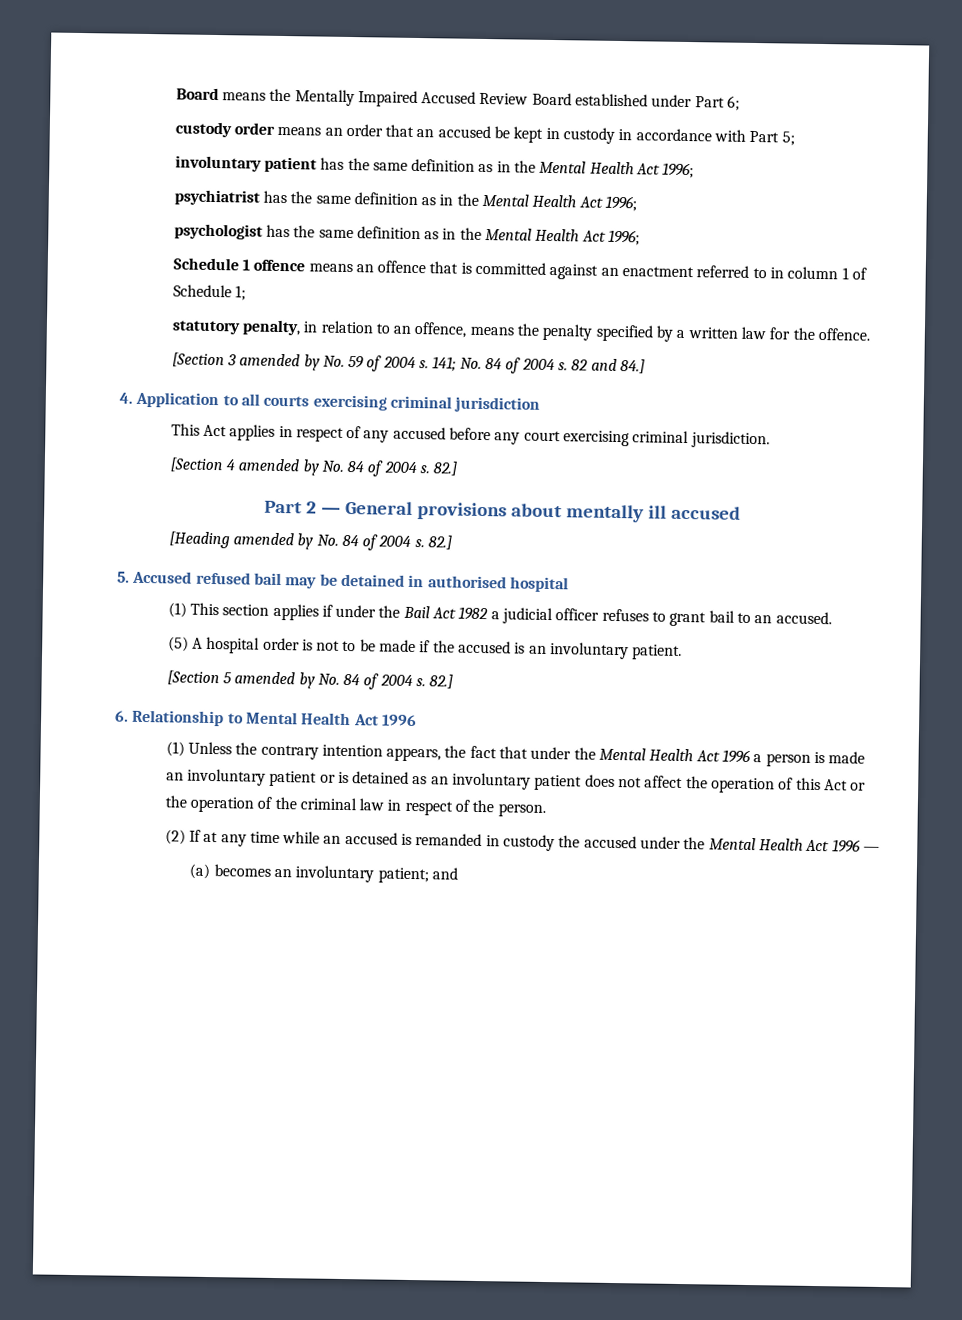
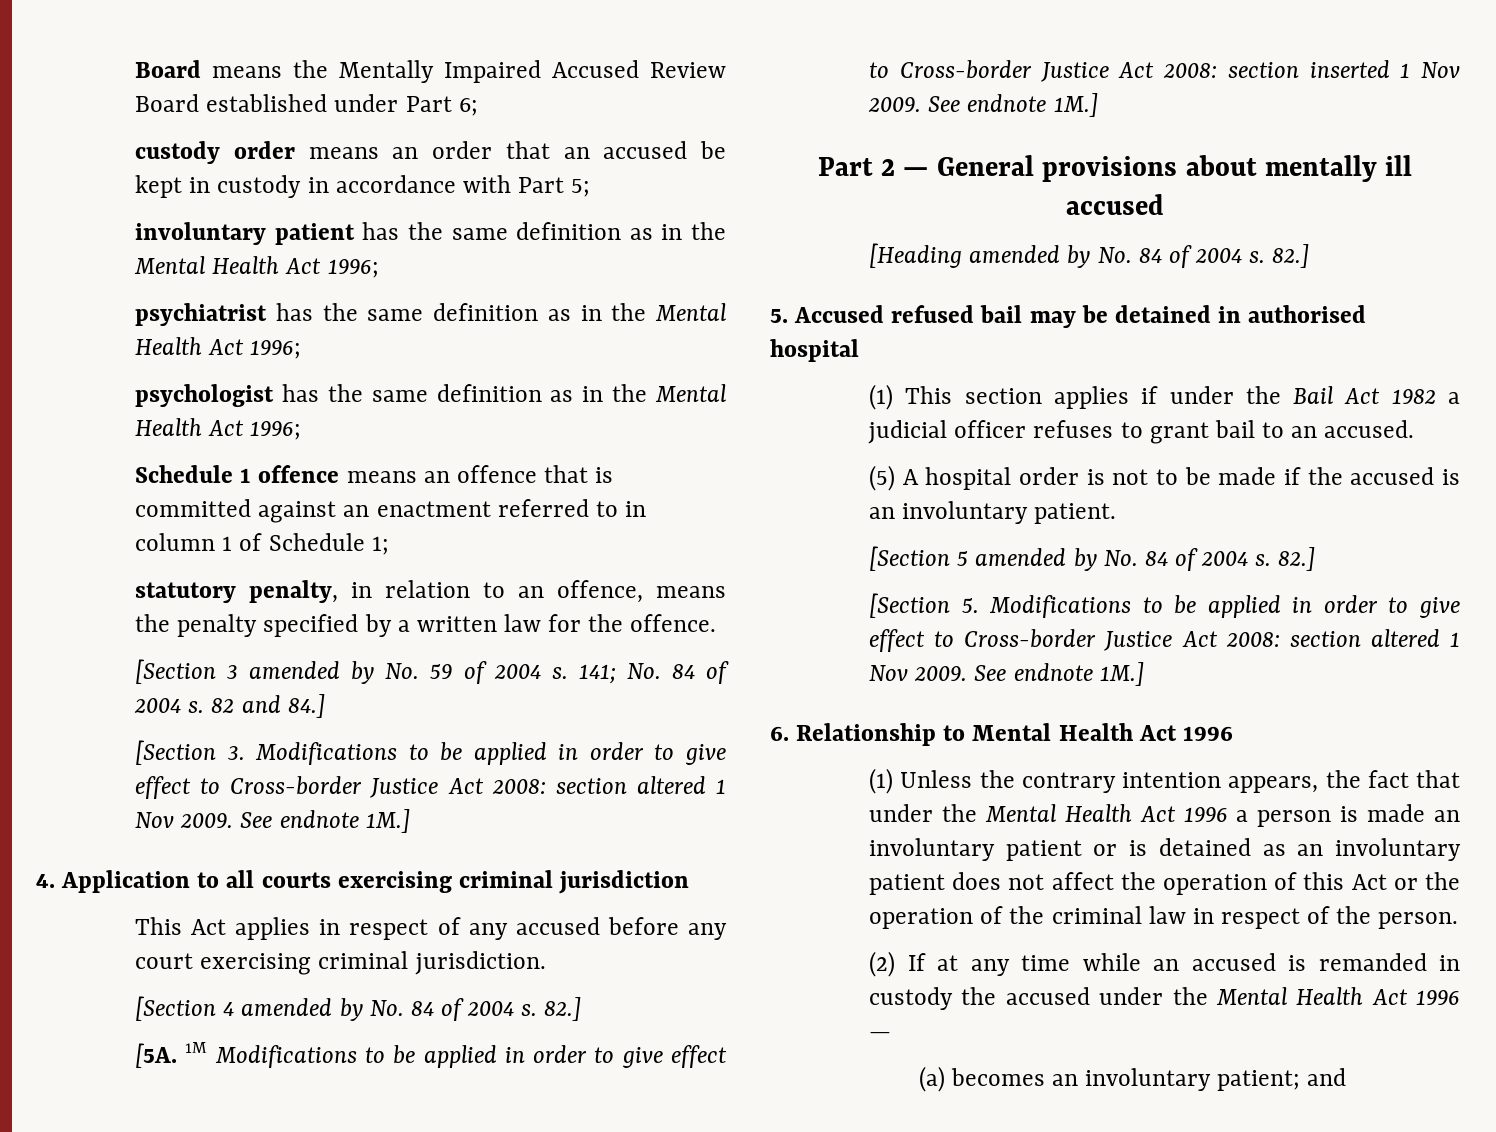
(645, 366) none -> [135,740,727,765] [135,776,727,799] [135,809,410,833] // [Section 3. Modifications to be applied in order to give effect to Cross-border Justice Act 2008: section altered 1 Nov 2009. See endnote 1M.]
(458, 468) none -> [135,1042,727,1068] [869,60,1460,82] [868,93,1098,117] // [5A. 1M Modifications to be applied in order to give effect to Cross-border Justice Act 2008: section inserted 1 Nov 2009. See endnote 1M.]
(454, 681) none -> [869,593,1460,618] [869,629,1460,652] [869,662,1144,686] // [Section 5. Modifications to be applied in order to give effect to Cross-border Justice Act 2008: section altered 1 Nov 2009. See endnote 1M.]

